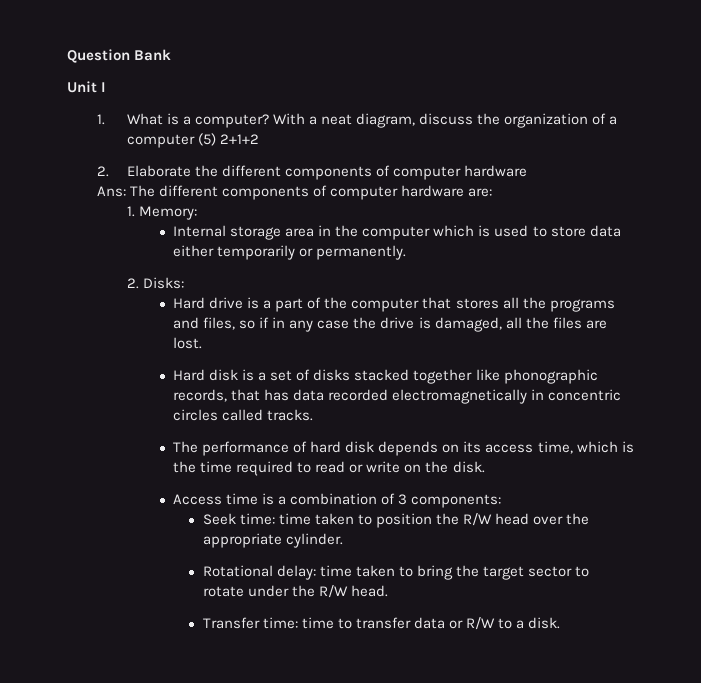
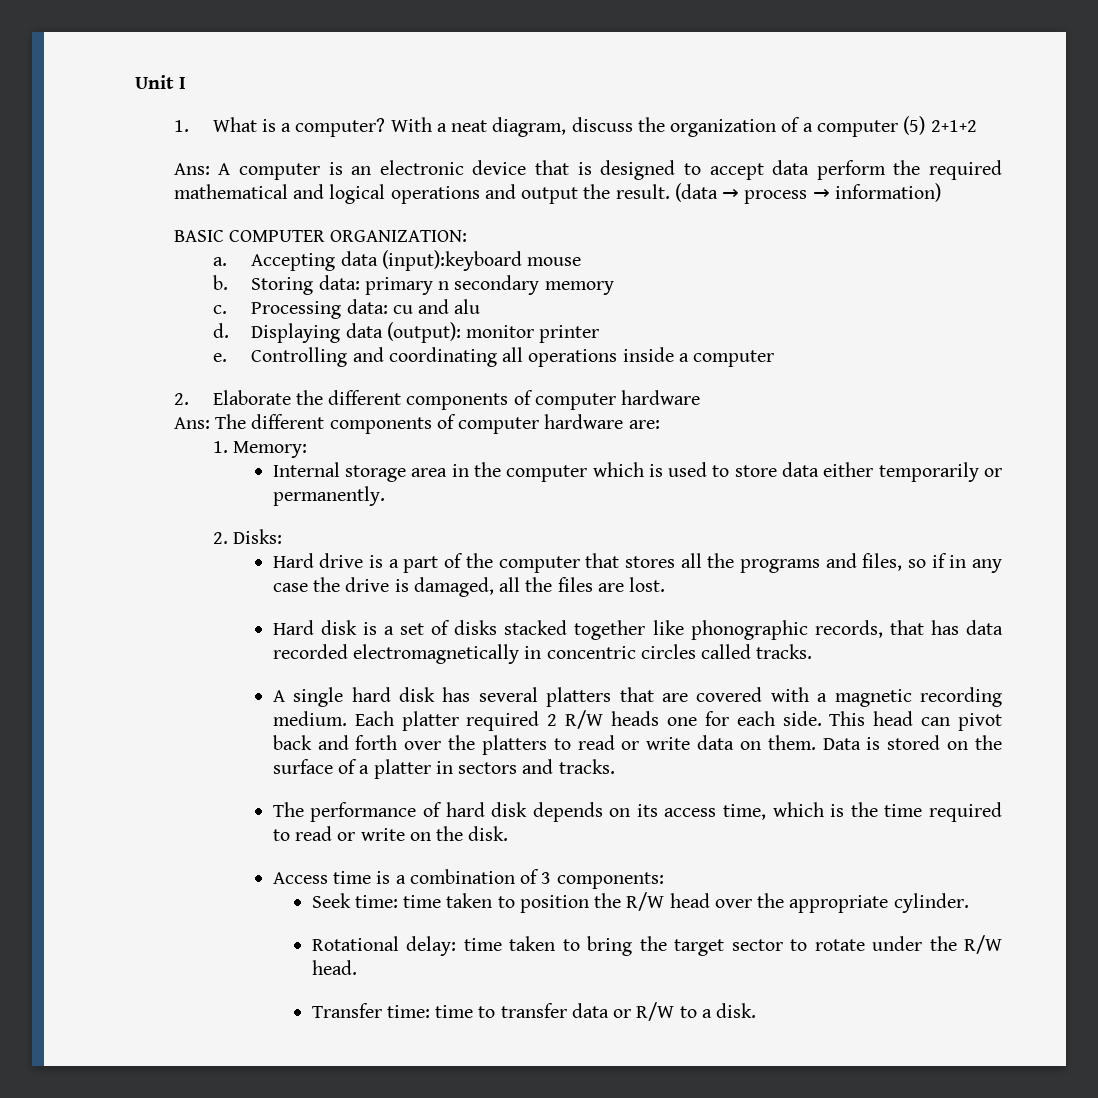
[67,49,172,63] Question Bank // -> (135, 82) none
(259, 139) none -> [173,160,1003,180] [173,183,941,204] [173,230,468,242] [212,250,582,271] [212,275,614,295] [212,299,481,319] [212,322,600,343] [212,347,775,367] // Ans: A computer is an electronic device that is designed to accept data perform the required mathematical and logical operations and output the result. (data → process → information) // BASIC COMPUTER ORGANIZATION: // a. Accepting data (input):keyboard mouse // b. Storing data: primary n secondary memory // c. Processing data: cu and alu // d. Displaying data (output): monitor printer // e. Controlling and coordinating all operations inside a computer
(314, 415) none -> [272,687,1003,707] [272,710,1003,731] [272,735,1002,755] [272,759,615,779] // A single hard disk has several platters that are covered with a magnetic recording medium. Each platter required 2 R/W heads one for each side. This head can pivot back and forth over the platters to read or write data on them. Data is stored on the surface of a platter in sectors and tracks.

